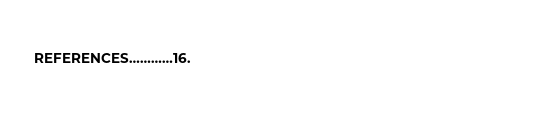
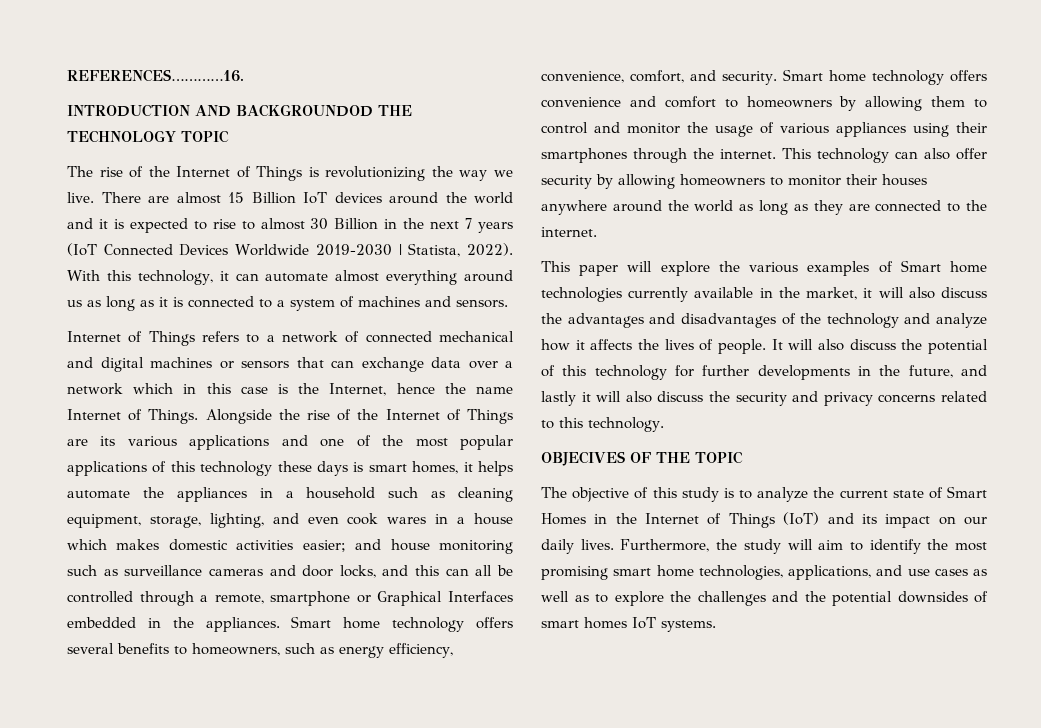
(191, 58) none -> [67,104,412,117] [67,130,229,143] [67,166,513,181] [67,192,513,204] [67,218,513,233] [67,243,513,257] [67,270,513,285] [67,296,508,311] [67,331,514,346] [67,357,513,372] [67,383,513,396] [67,409,513,424] [67,435,513,450] [67,461,513,476] [67,487,513,502] [67,513,514,528] [67,539,513,554] [67,565,513,578] [67,591,513,606] [67,616,513,632] [67,643,453,658] [541,69,987,85] [541,96,987,111] [541,122,987,137] [541,148,987,163] [541,174,927,189] [541,200,987,215] [541,227,597,237] [541,260,987,276] [541,287,987,302] [541,313,987,328] [541,339,988,354] [541,365,987,380] [541,391,987,406] [541,417,664,432] [541,451,743,466] [541,486,987,502] [541,512,987,528] [541,539,987,554] [541,565,987,580] [541,591,988,606] [541,617,716,632] // INTRODUCTION AND BACKGROUNDOD THE TECHNOLOGY TOPIC // The rise of the Internet of Things is revolutionizing the way we live. There are almost 15 Billion IoT devices around the world and it is expected to rise to almost 30 Billion in the next 7 years (IoT Connected Devices Worldwide 2019-2030 | Statista, 2022). With this technology, it can automate almost everything around us as long as it is connected to a system of machines and sensors. // Internet of Things refers to a network of connected mechanical and digital machines or sensors that can exchange data over a network which in this case is the Internet, hence the name Internet of Things. Alongside the rise of the Internet of Things are its various applications and one of the most popular applications of this technology these days is smart homes, it helps automate the appliances in a household such as cleaning equipment, storage, lighting, and even cook wares in a house which makes domestic activities easier; and house monitoring such as surveillance cameras and door locks, and this can all be controlled through a remote, smartphone or Graphical Interfaces embedded in the appliances. Smart home technology offers several benefits to homeowners, such as energy efficiency, convenience, comfort, and security. Smart home technology offers convenience and comfort to homeowners by allowing them to control and monitor the usage of various appliances using their smartphones through the internet. This technology can also offer security by allowing homeowners to monitor their houses anywhere around the world as long as they are connected to the internet. // This paper will explore the various examples of Smart home technologies currently available in the market, it will also discuss the advantages and disadvantages of the technology and analyze how it affects the lives of people. It will also discuss the potential of this technology for further developments in the future, and lastly it will also discuss the security and privacy concerns related to this technology. // OBJECIVES OF THE TOPIC // The objective of this study is to analyze the current state of Smart Homes in the Internet of Things (IoT) and its impact on our daily lives. Furthermore, the study will aim to identify the most promising smart home technologies, applications, and use cases as well as to explore the challenges and the potential downsides of smart homes IoT systems.

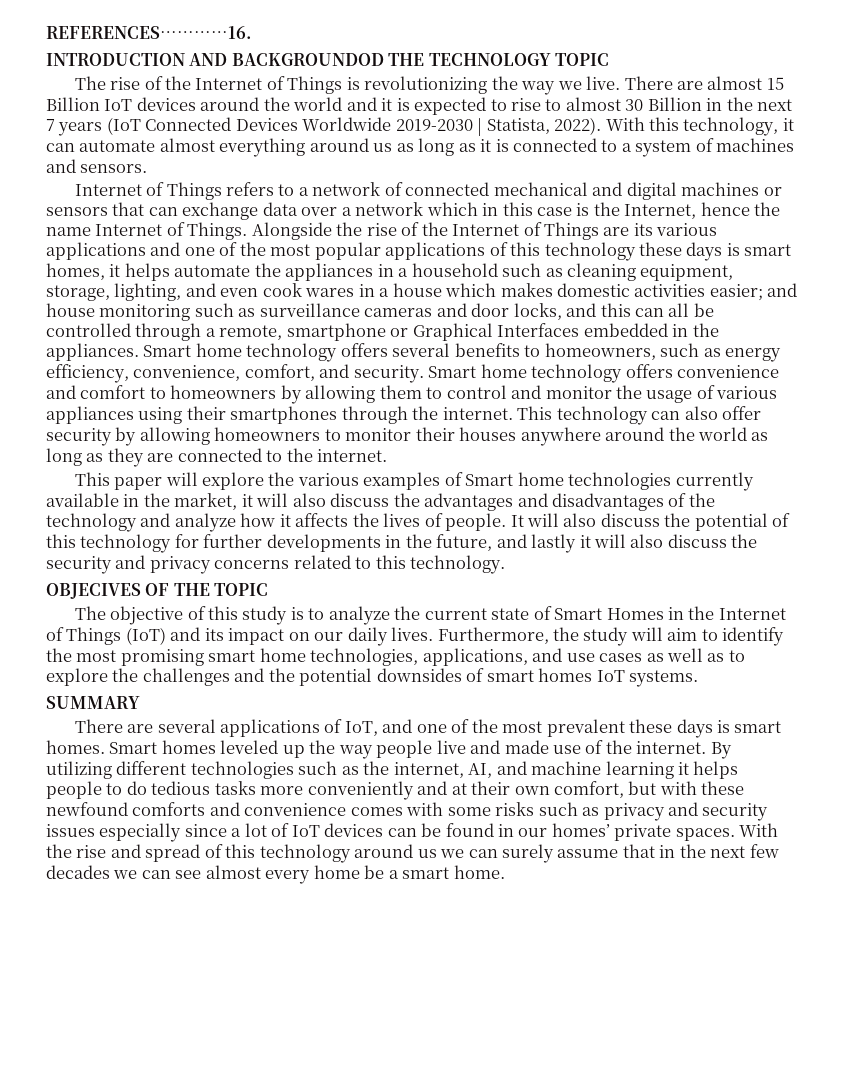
(716, 626) none -> [46,696,140,709] [74,719,782,738] [46,740,732,759] [46,761,739,779] [46,781,745,800] [46,802,769,821] [46,823,779,842] [46,844,779,863] [46,865,505,884] // SUMMARY // There are several applications of IoT, and one of the most prevalent these days is smart homes. Smart homes leveled up the way people live and made use of the internet. By utilizing different technologies such as the internet, AI, and machine learning it helps people to do tedious tasks more conveniently and at their own comfort, but with these newfound comforts and convenience comes with some risks such as privacy and security issues especially since a lot of IoT devices can be found in our homes’ private spaces. With the rise and spread of this technology around us we can surely assume that in the next few decades we can see almost every home be a smart home.

